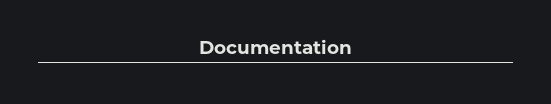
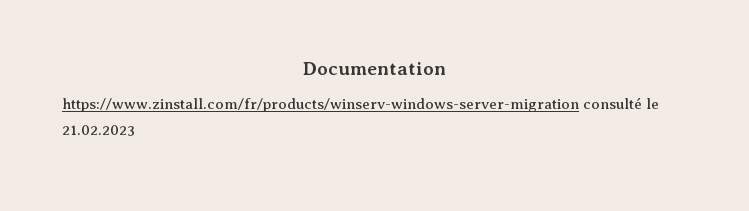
(352, 46) none -> [62,97,660,112] [62,125,135,136] // https://www.zinstall.com/fr/products/winserv-windows-server-migration consulté le 21.02.2023

